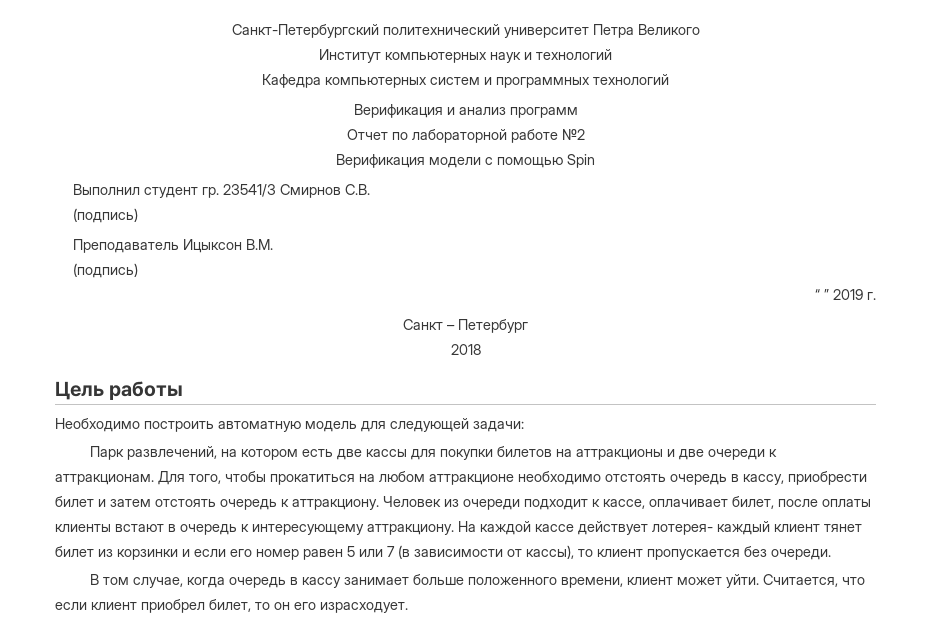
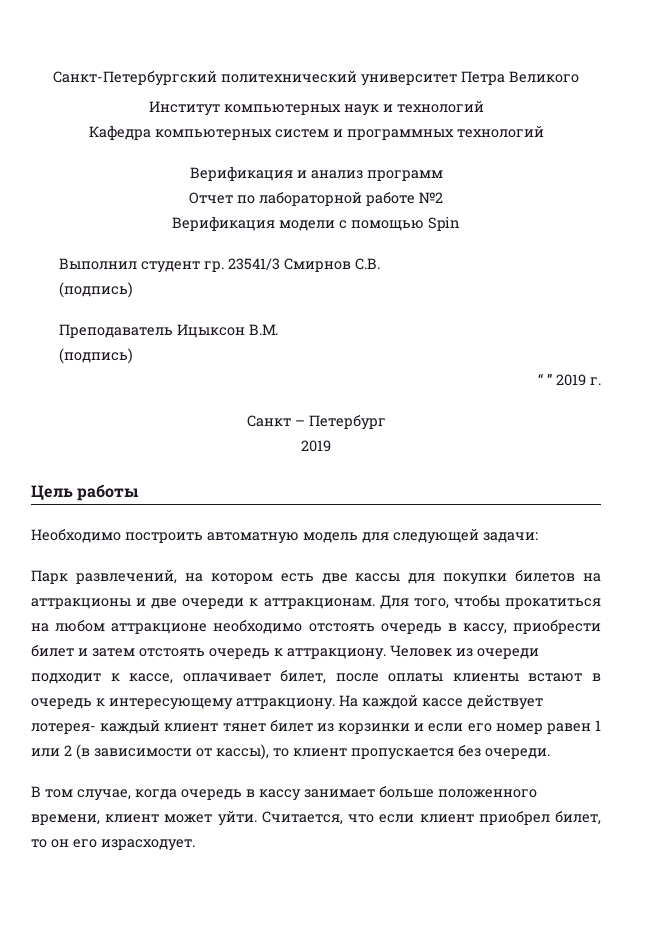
[450,344,481,355] 2018 -> [301,440,331,452] 2019
[347,546,395,557] 5 или 7 -> [595,720,601,731] [31,745,72,756] 1 или 2

